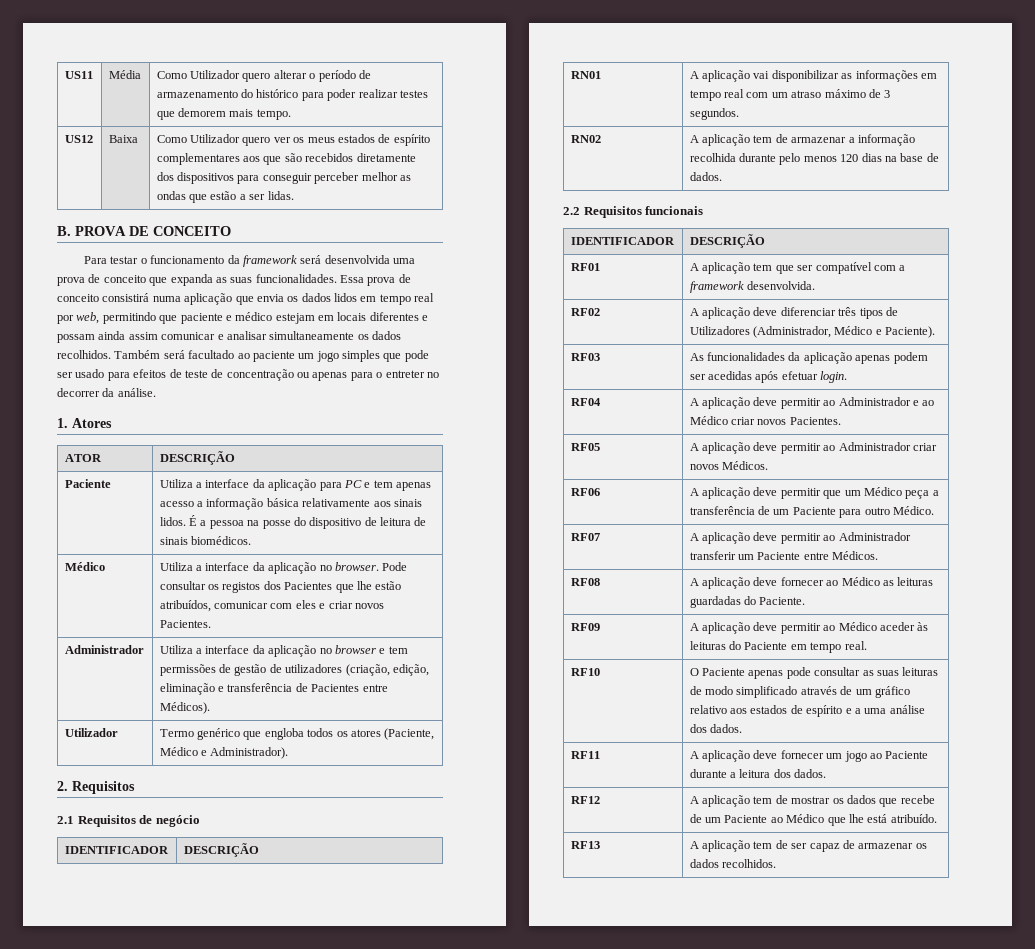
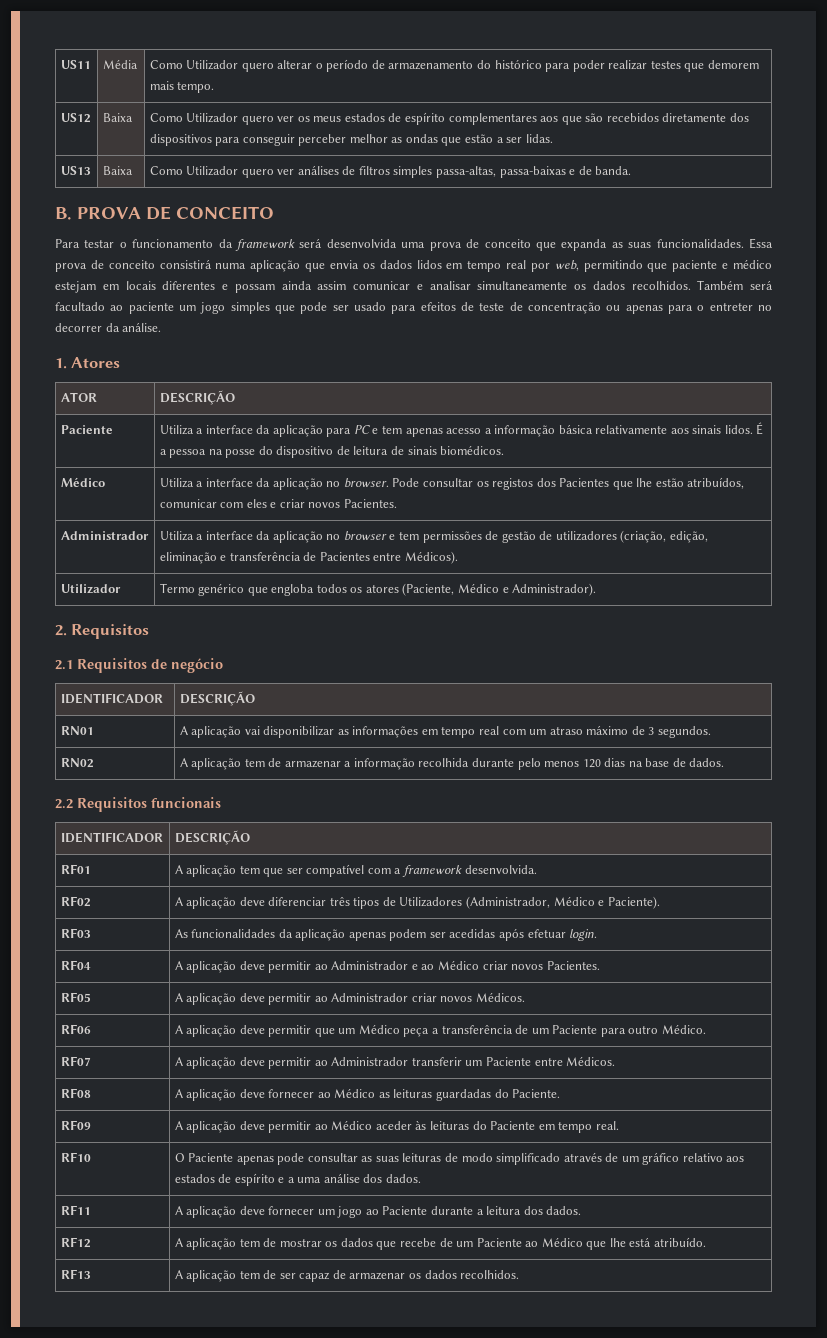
(294, 195) none -> [60,166,91,175] [102,166,133,175] [149,165,632,178] // US13 | Baixa | Como Utilizador quero ver análises de filtros simples passa-altas, passa-baixas e de banda.

